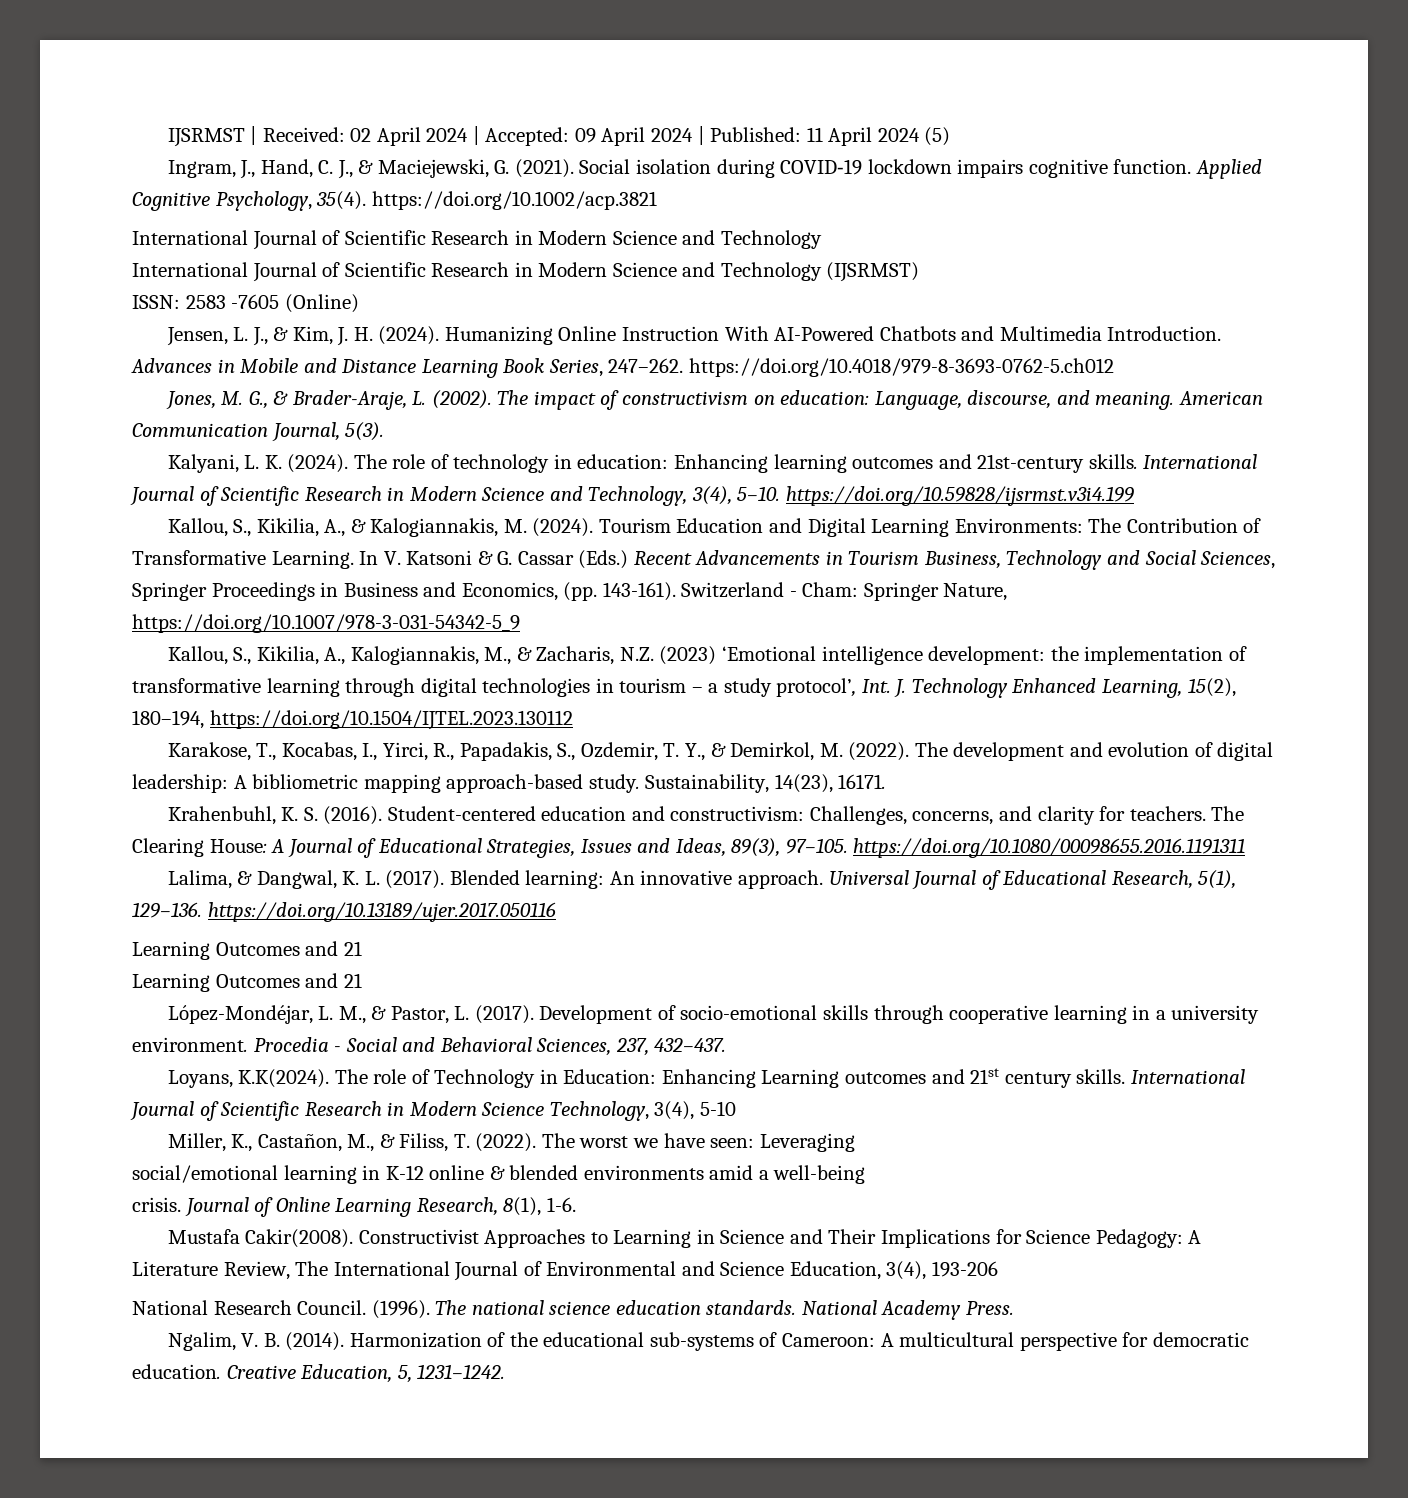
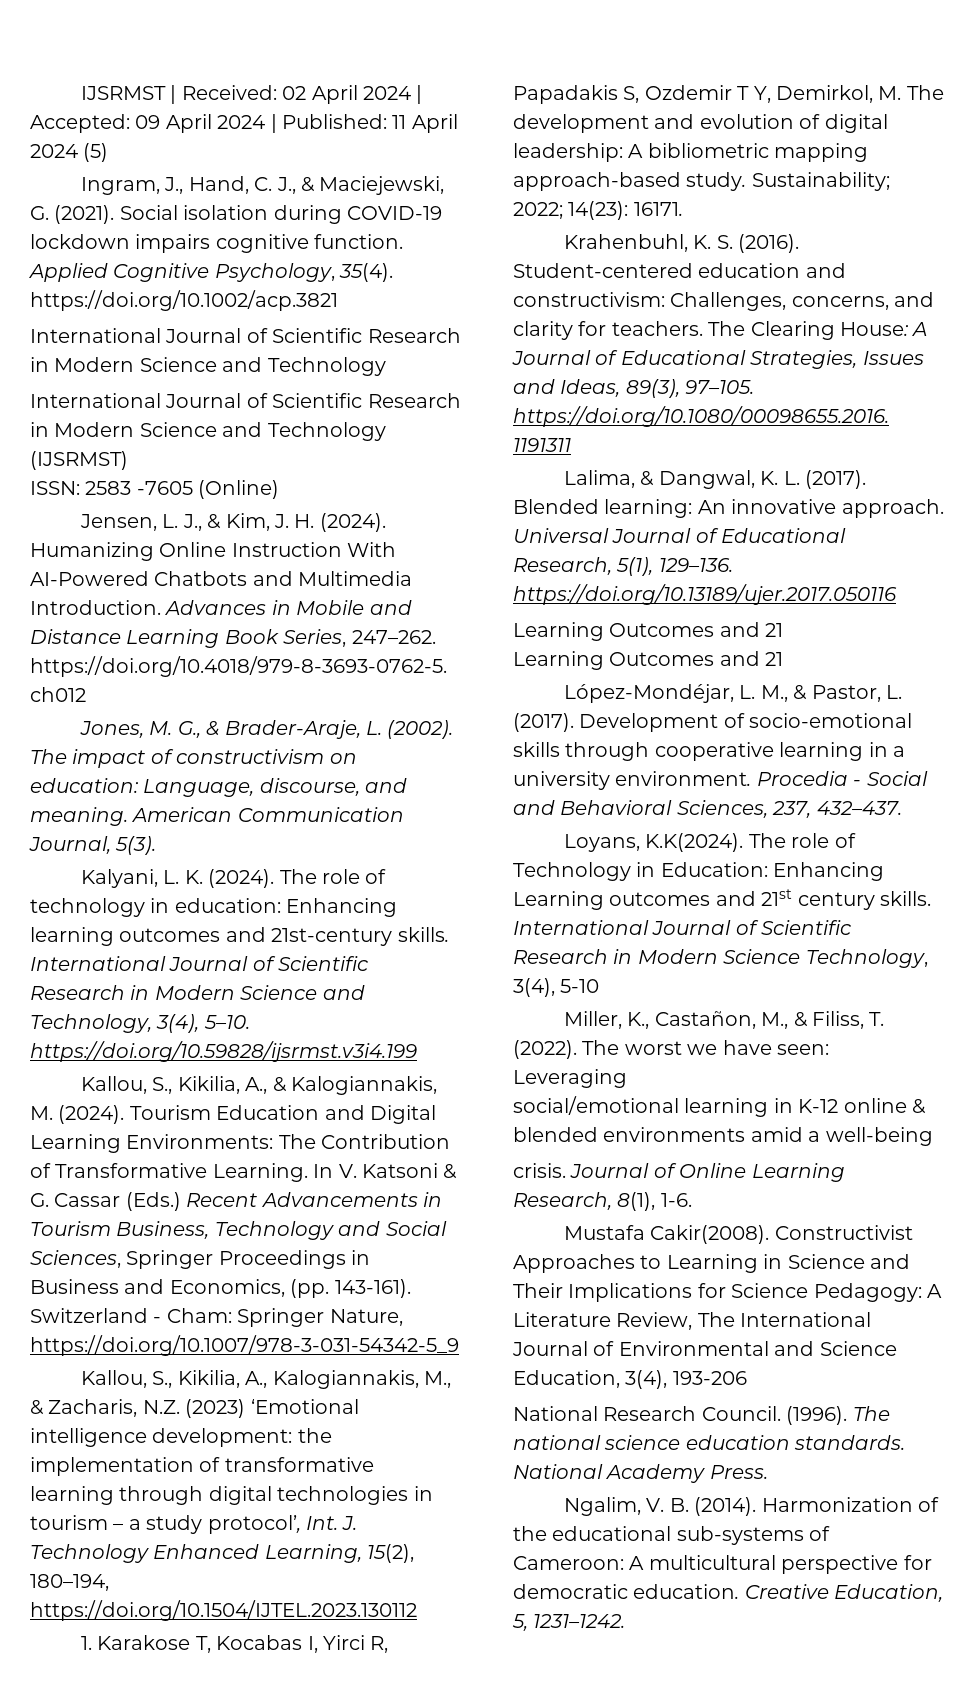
[167,742,726,761] Karakose, T., Kocabas, I., Yirci, R., Papadakis, S., Ozdemir, T. Y., & -> [80,1635,389,1653] [513,85,771,104] 1. Karakose T, Kocabas I, Yirci R, Papadakis S, Ozdemir T Y,
[848,742,910,761] (2022). -> (902, 93) none
[645,774,833,793] Sustainability, 14(23), -> [751,172,890,191] [513,201,629,220] Sustainability; 2022; 14(23):

